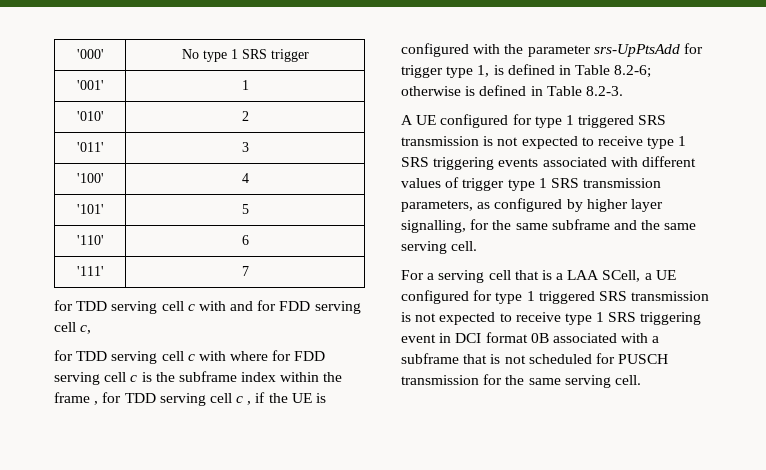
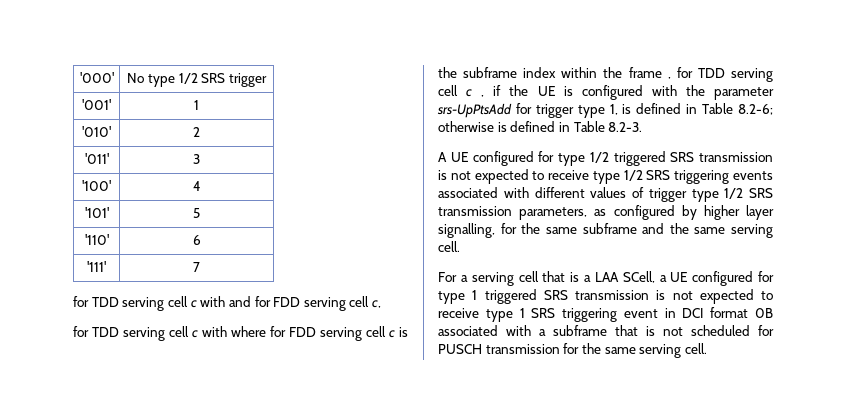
[230,49,238,59] 1 -> [178,73,198,84] 1/2
[565,115,667,128] [401,136,687,149] 1 triggered SRS transmission is not expected to receive type 1 -> [589,151,773,166] [438,169,643,184] 1/2 triggered SRS transmission is not expected to receive type 1/2
[538,178,547,188] 1 -> [724,188,744,199] 1/2

